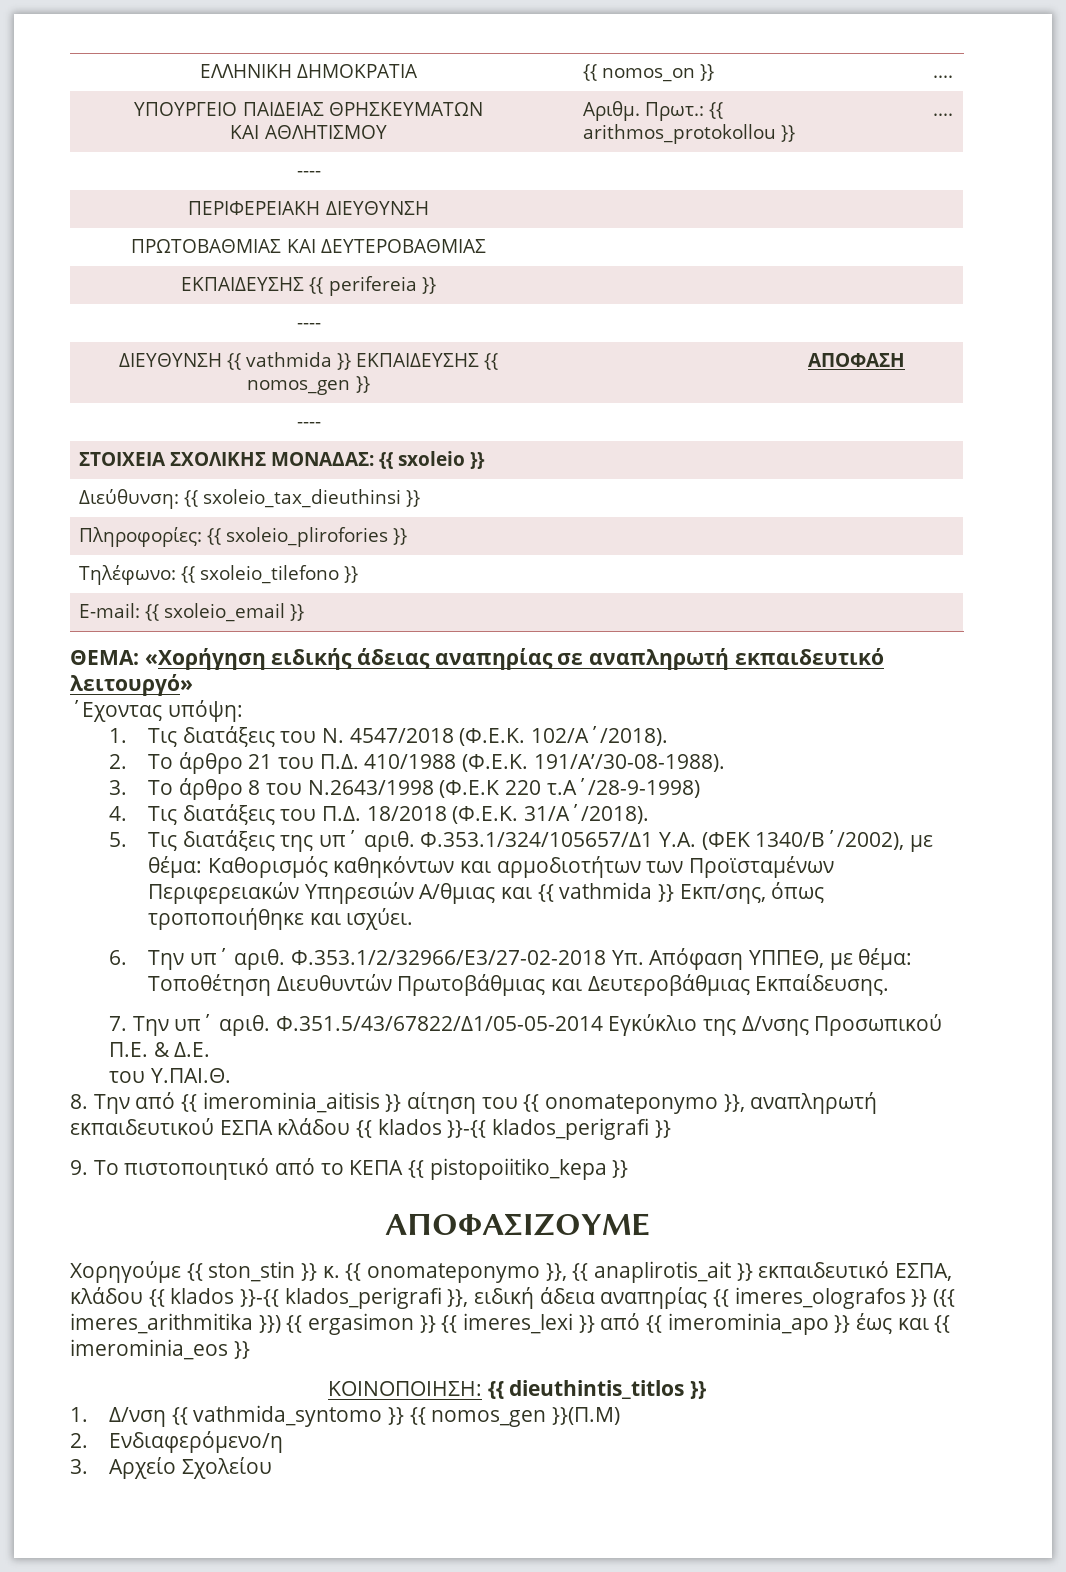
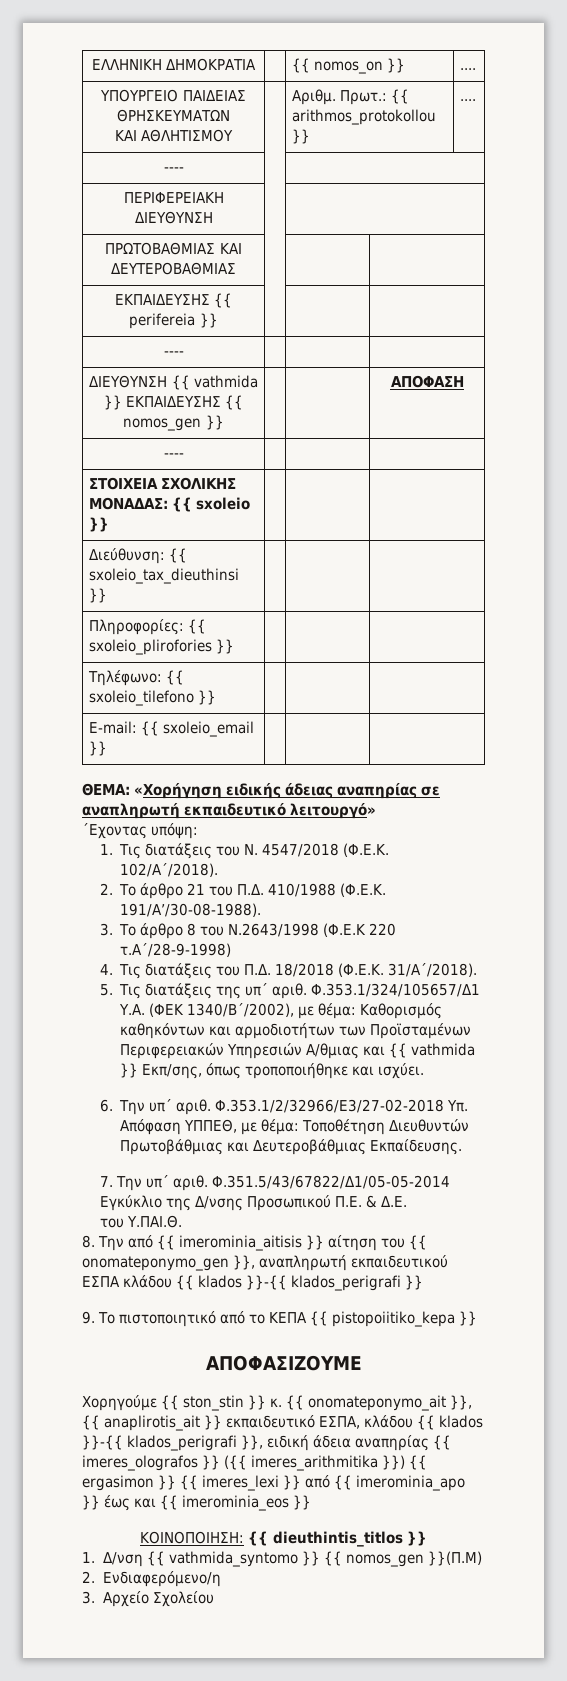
[545,1094,719,1114] onomateponymo -> [82,1256,229,1271] onomateponymo_gen
[367,1263,541,1283] onomateponymo -> [308,1395,447,1411] onomateponymo_ait

